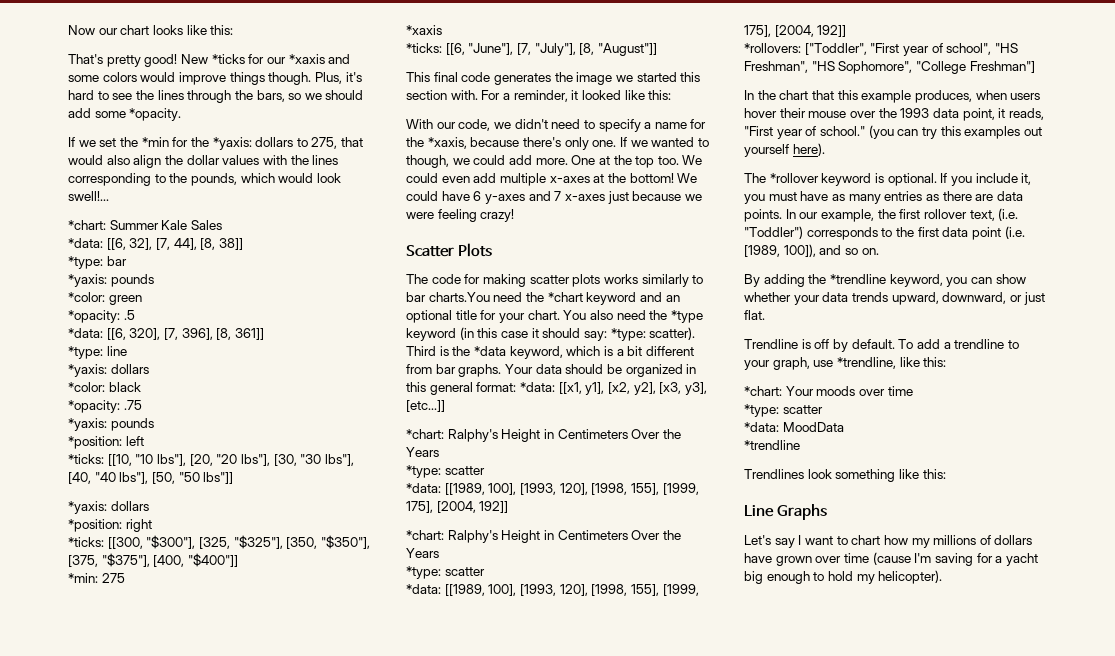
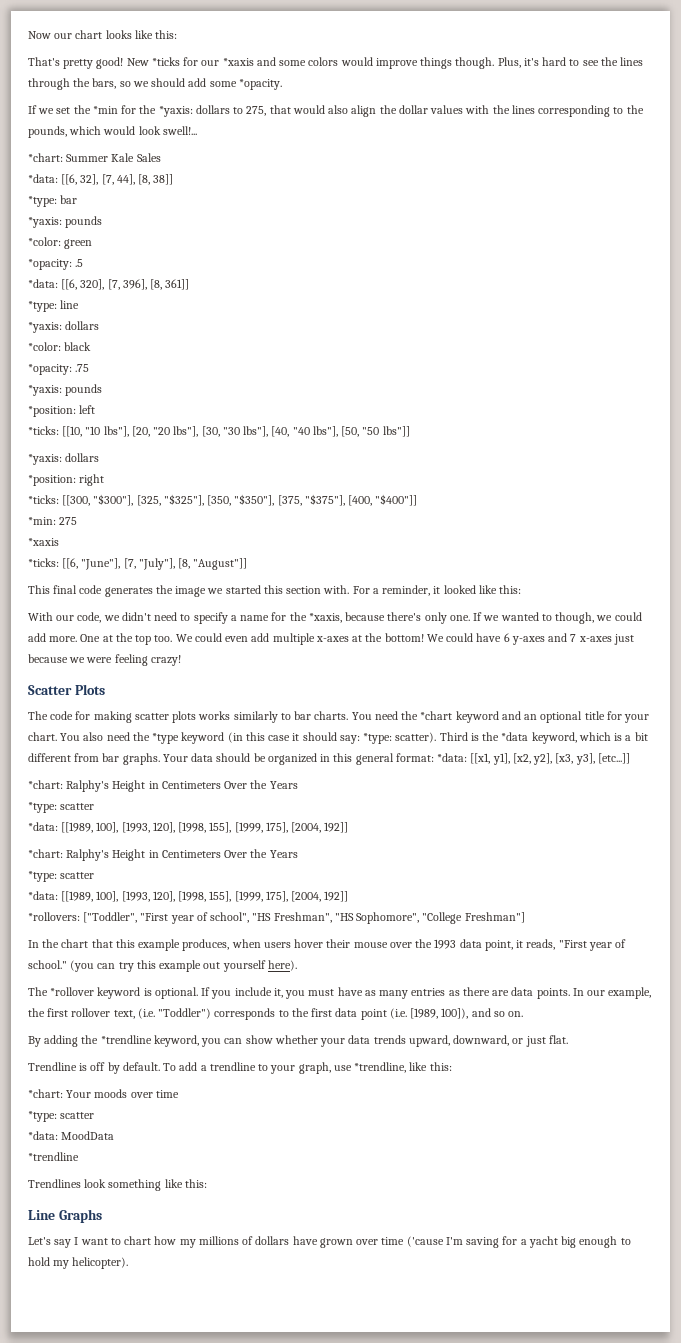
[428,292,490,302] charts.You -> [314,711,372,720] charts. You
[964,126,1021,139] examples -> [159,960,202,972] example
[872,552,911,565] (cause -> [406,1236,444,1247] ('cause

